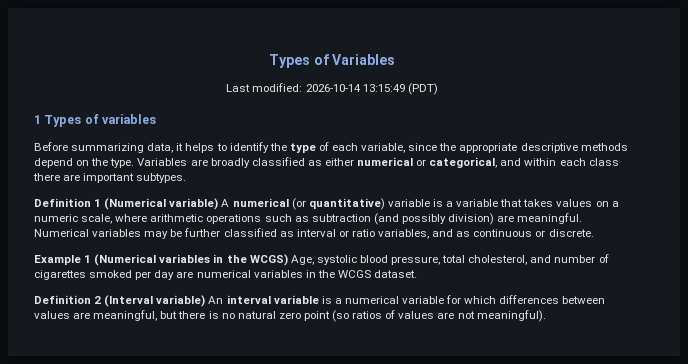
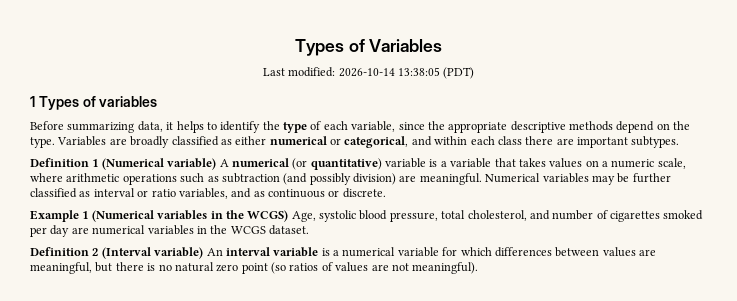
[362,84,405,92] 13:15:49 -> [397,67,440,76] 13:38:05

